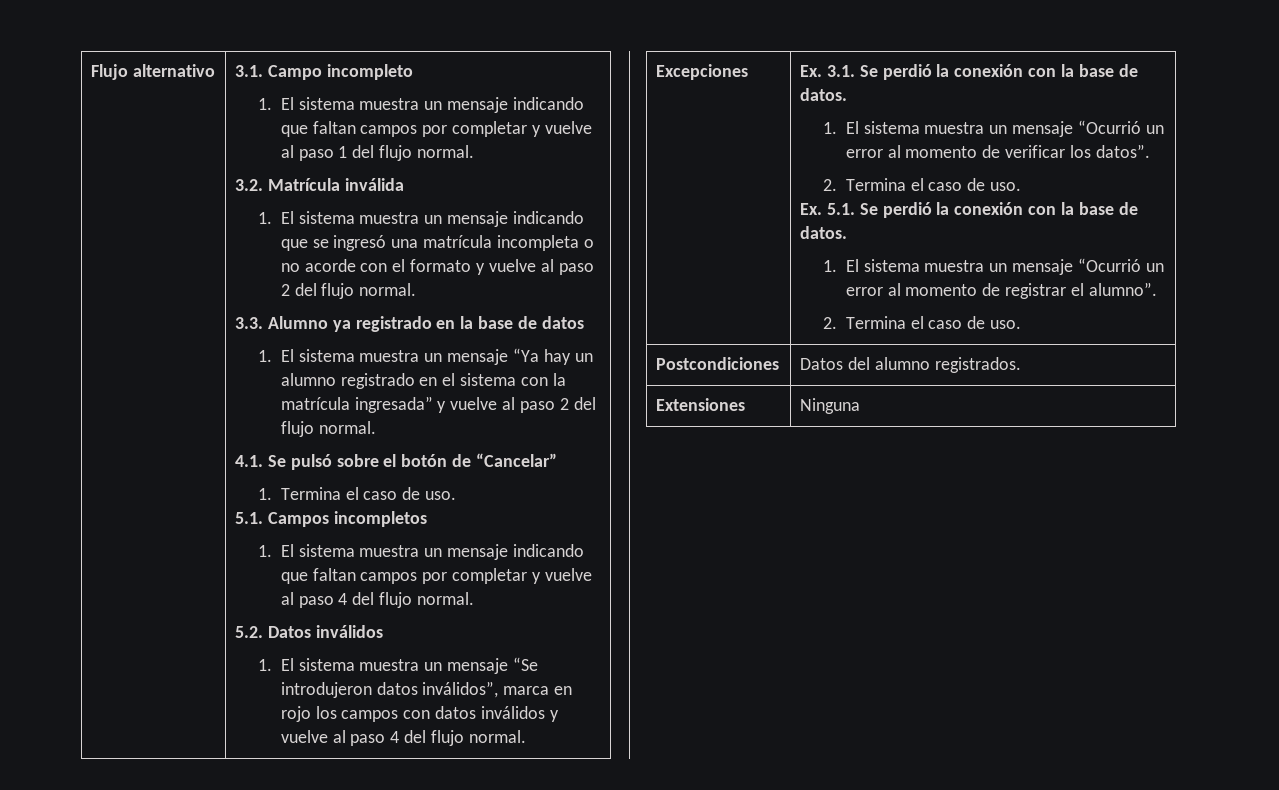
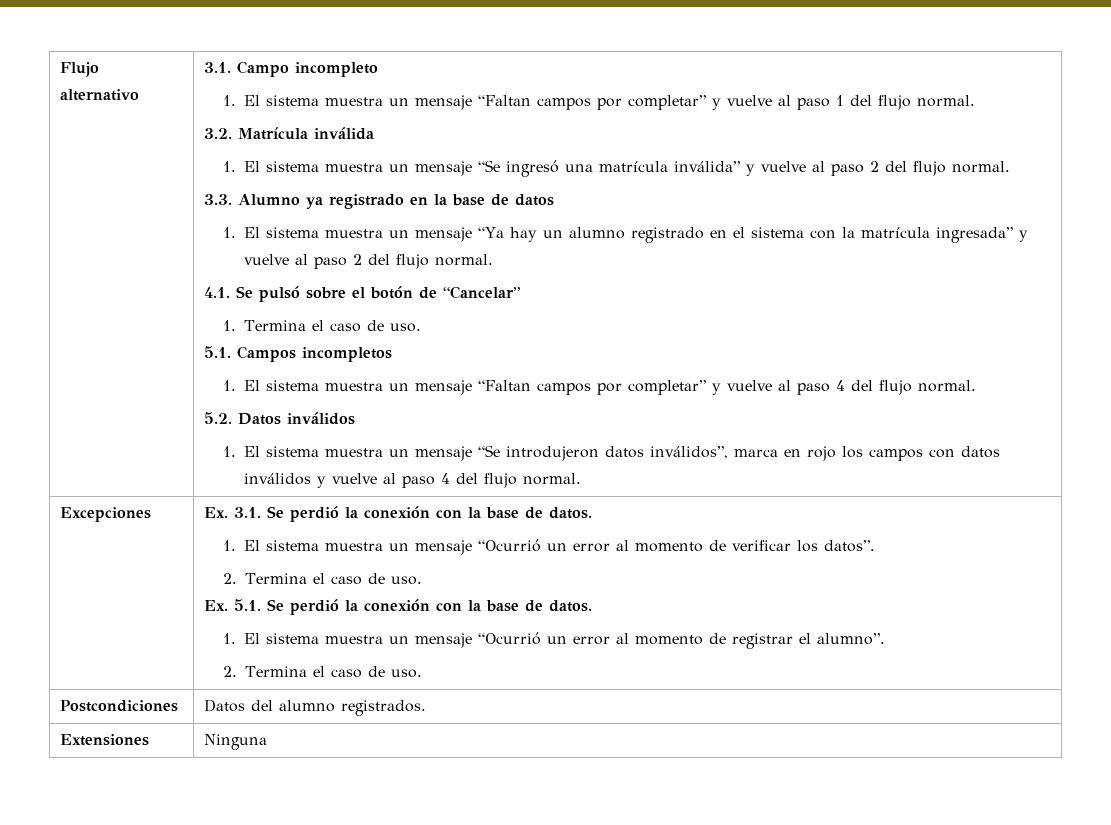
[512,97,584,110] [280,121,528,137] indicando que faltan campos por completar -> [478,95,707,110] “Faltan campos por completar”
[512,211,584,224] [280,235,594,251] [280,259,472,272] indicando que se ingresó una matrícula incompleta o no acorde con el formato -> [478,160,741,177] “Se ingresó una matrícula inválida”
[512,544,584,557] [280,568,528,584] indicando que faltan campos por completar -> [478,380,707,395] “Faltan campos por completar”

